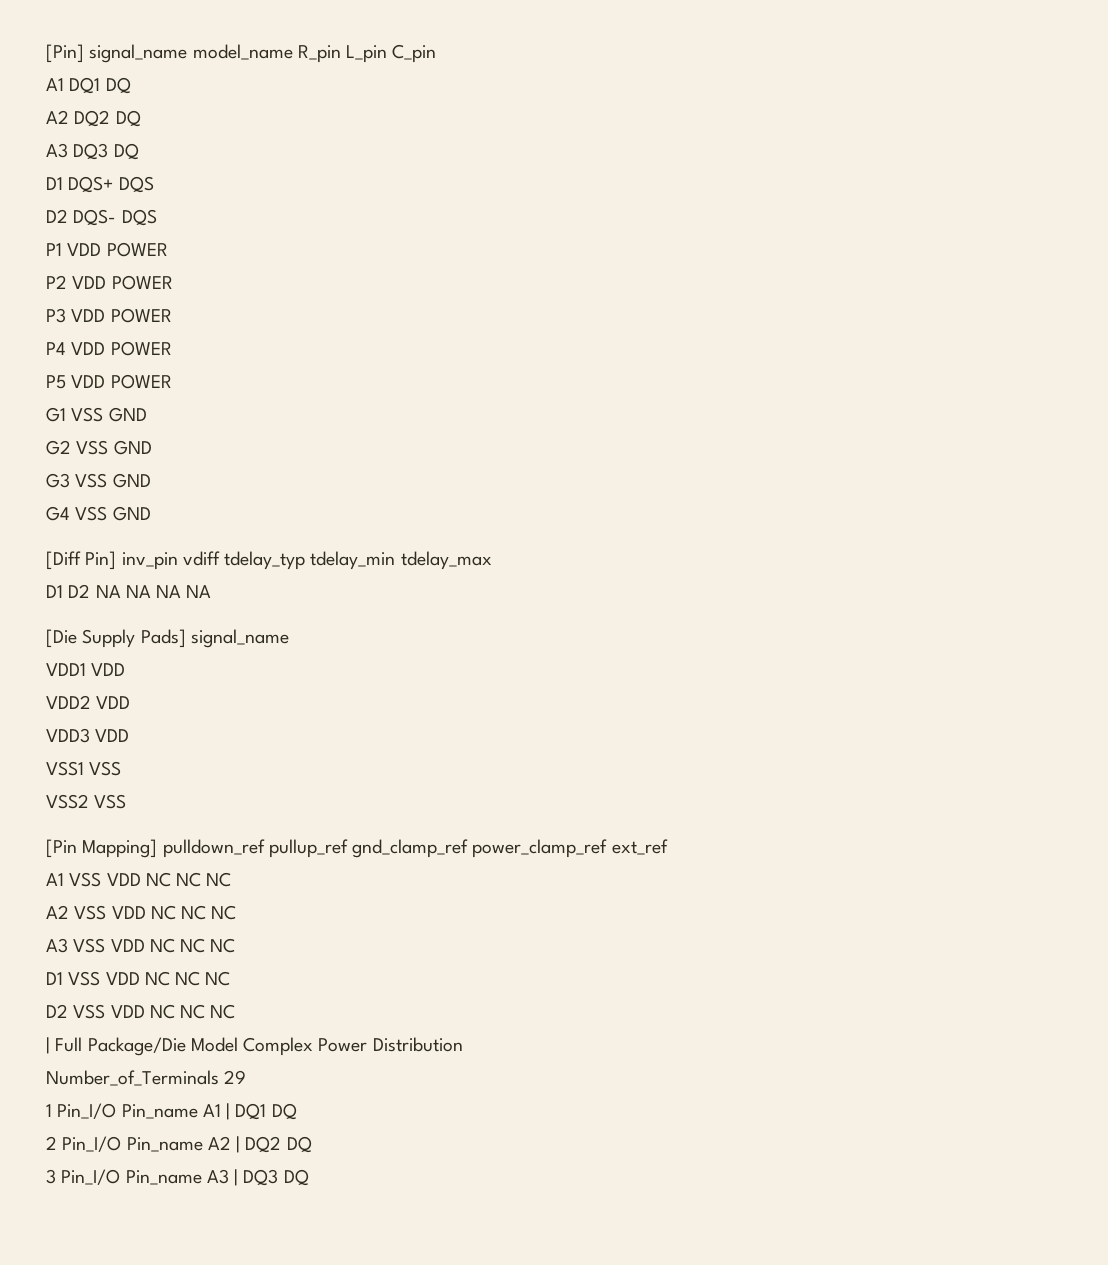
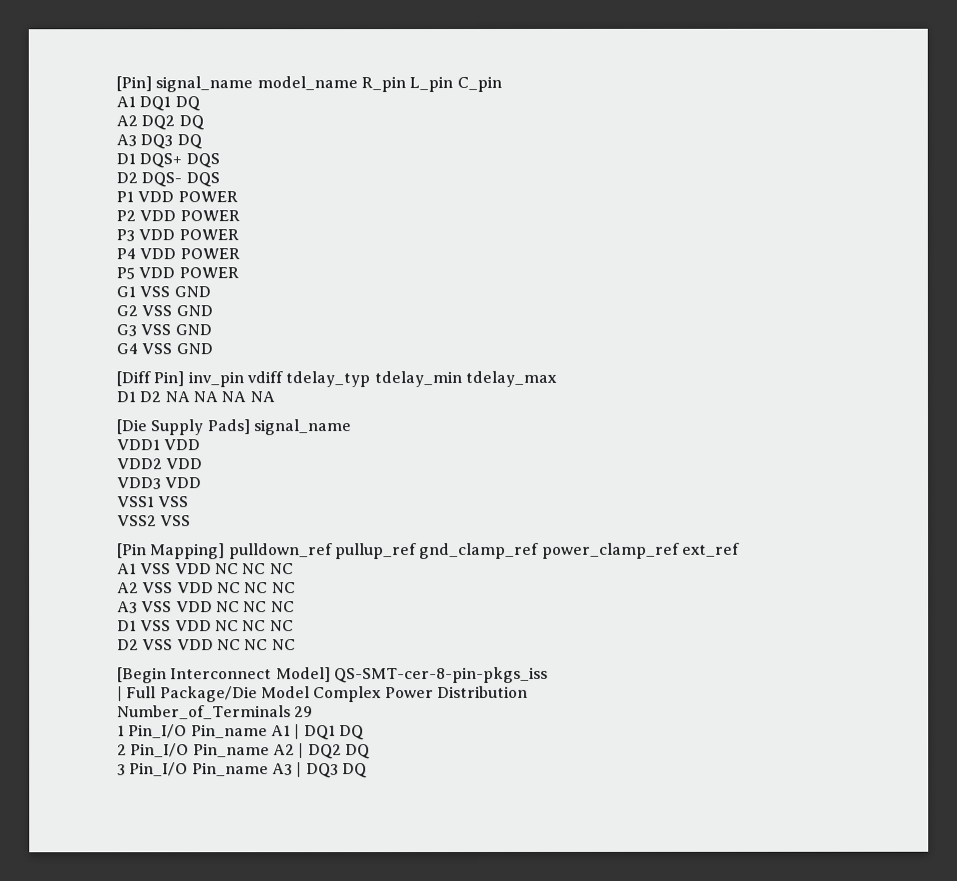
(236, 1011) none -> [117,666,548,684] // [Begin Interconnect Model] QS-SMT-cer-8-pin-pkgs_iss

